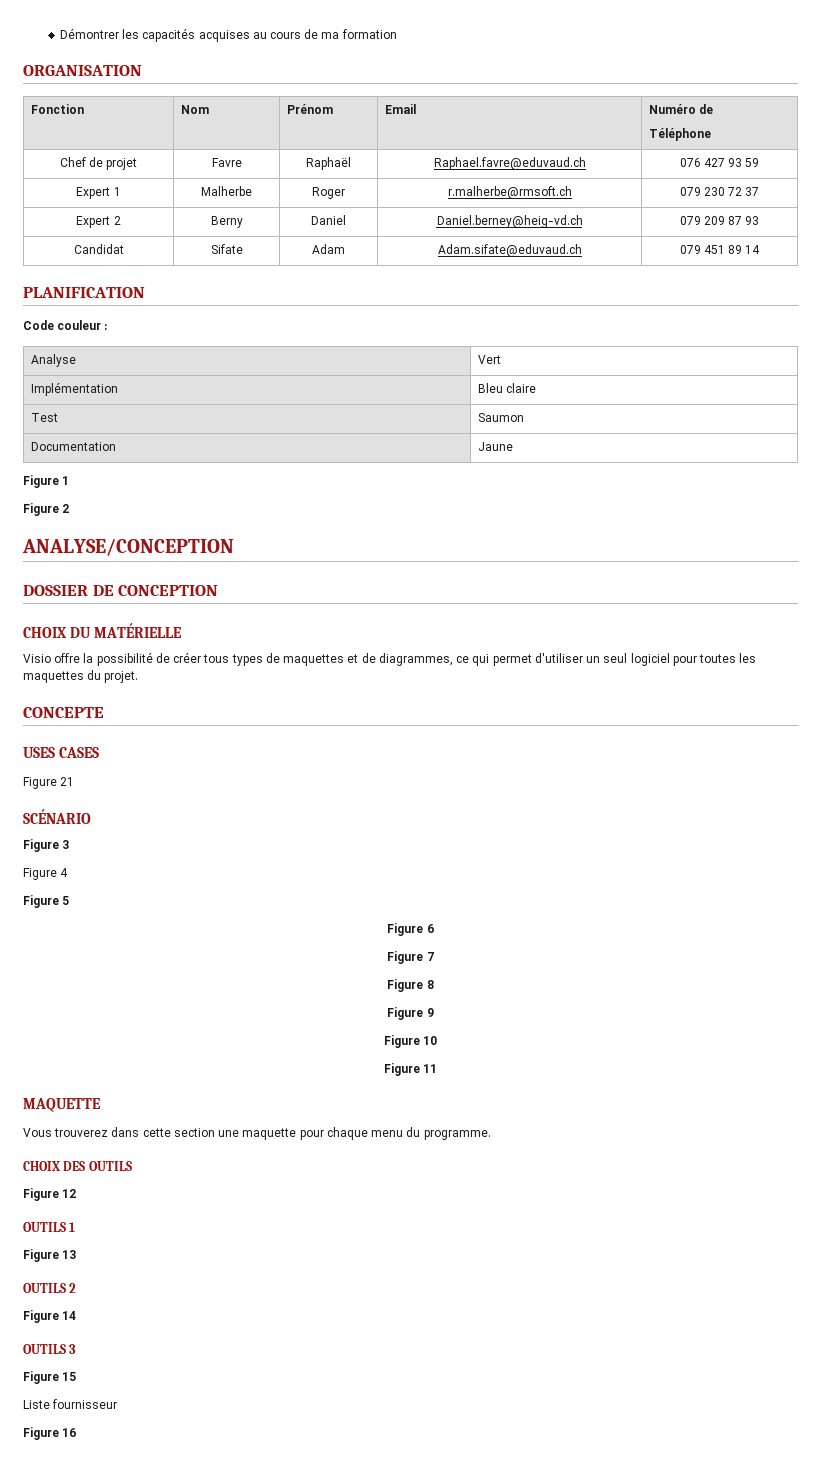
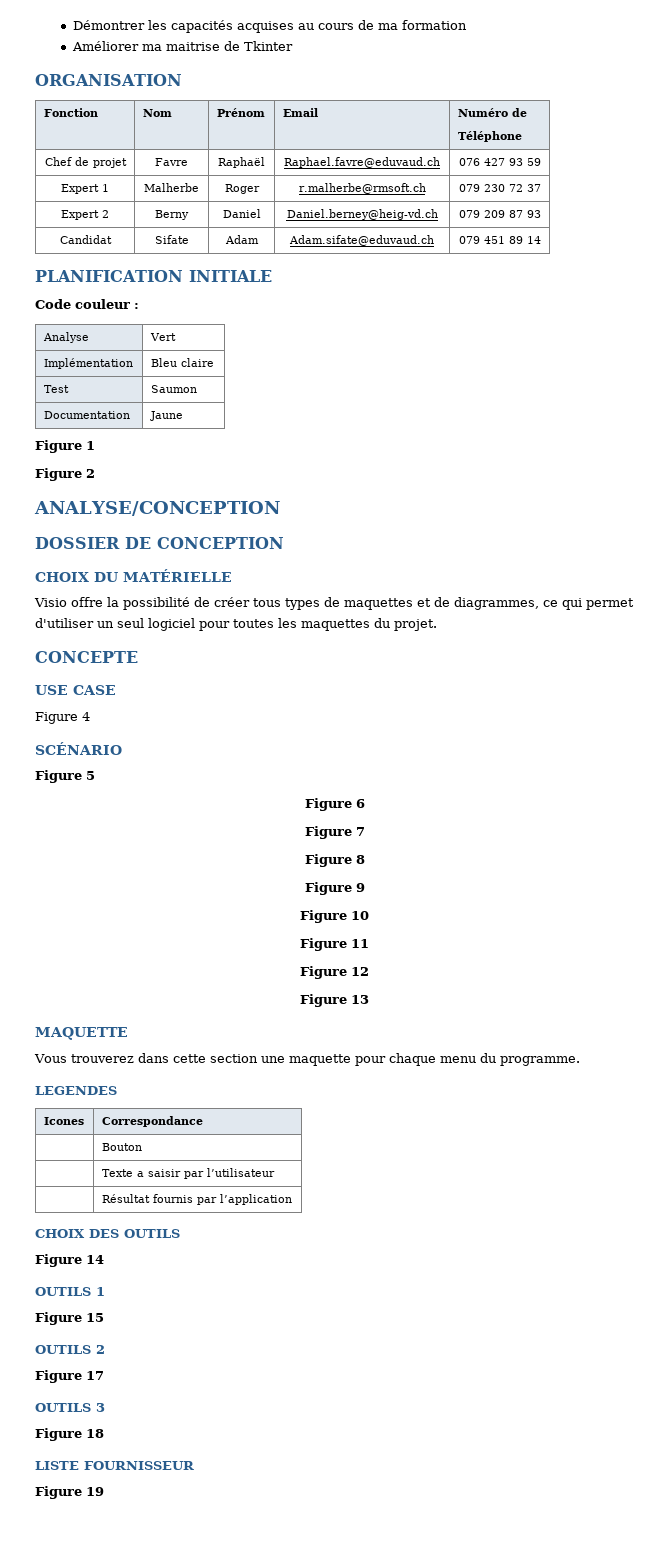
(397, 34) none -> [71,41,293,51] // Améliorer ma maitrise de Tkinter
(145, 292) none -> [188,270,272,282] INITIALE
[23,747,99,758] [23,777,75,789] [23,809,91,824] [23,839,70,852] USES CASES // Figure 21 // SCÉNARIO // Figure 3 -> [35,685,116,695] USE CASE
(69, 872) none -> [35,742,122,755] // SCÉNARIO
(438, 1068) none -> [300,966,369,979] [300,994,369,1007] // Figure 12 // Figure 13
(491, 1135) none -> [35,1086,117,1095] [43,1117,84,1125] [101,1116,203,1127] [101,1143,142,1151] [101,1168,275,1179] [101,1194,292,1205] // LEGENDES // Icones | Correspondance // | Bouton // | Texte a saisir par l’utilisateur // | Résultat fournis par l’application
[62,1189,77,1198] 12 -> [86,1255,104,1264] 14
[62,1250,77,1259] 13 -> [86,1313,104,1322] 15
[62,1311,77,1320] 14 -> [86,1371,104,1380] 17
[62,1372,77,1381] [23,1399,118,1409] [23,1427,77,1440] 15 // Liste fournisseur // Figure 16 -> [86,1429,104,1438] [35,1461,194,1470] [35,1486,104,1499] 18 // LISTE FOURNISSEUR // Figure 19

